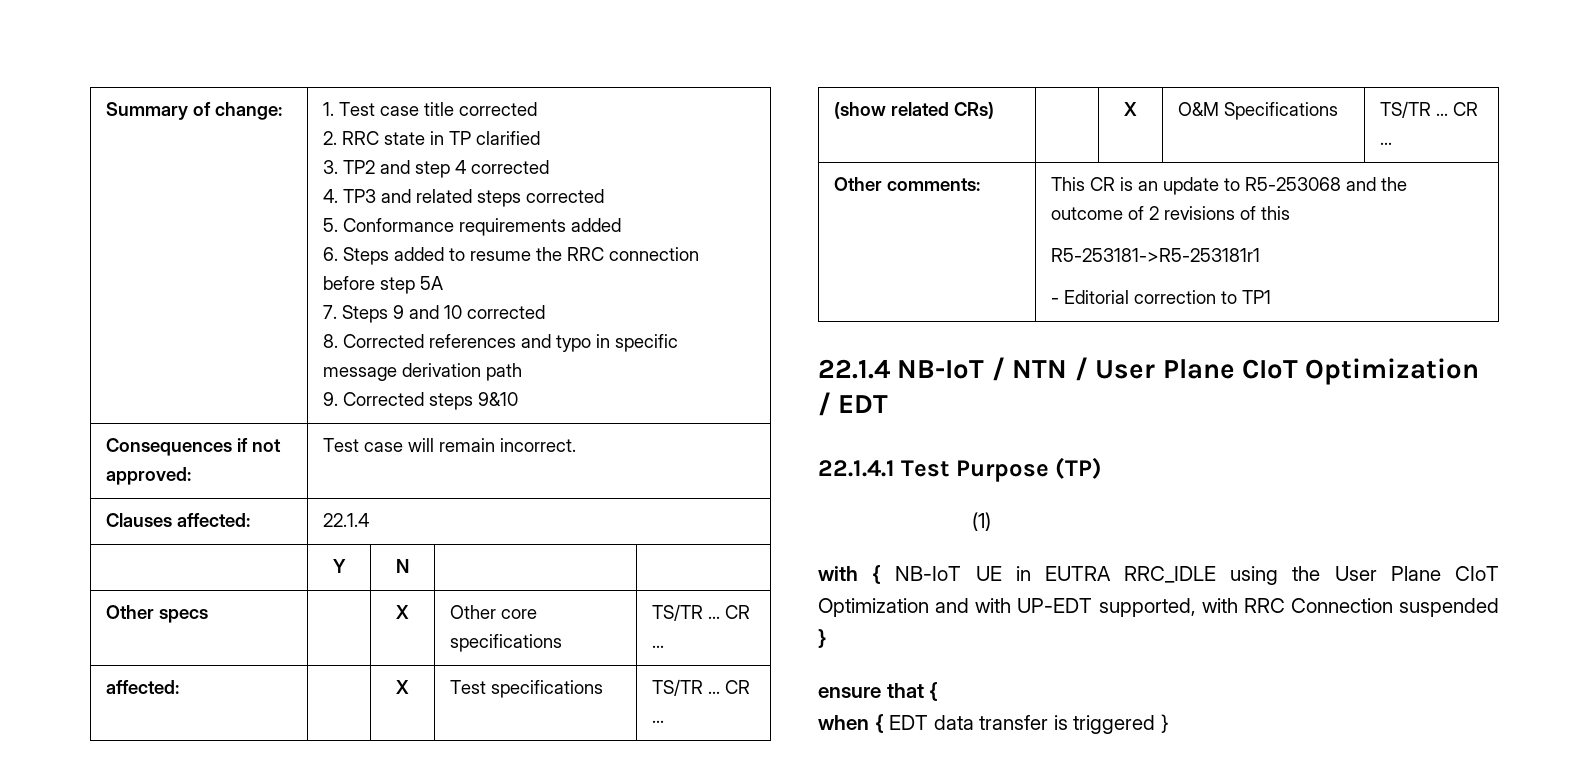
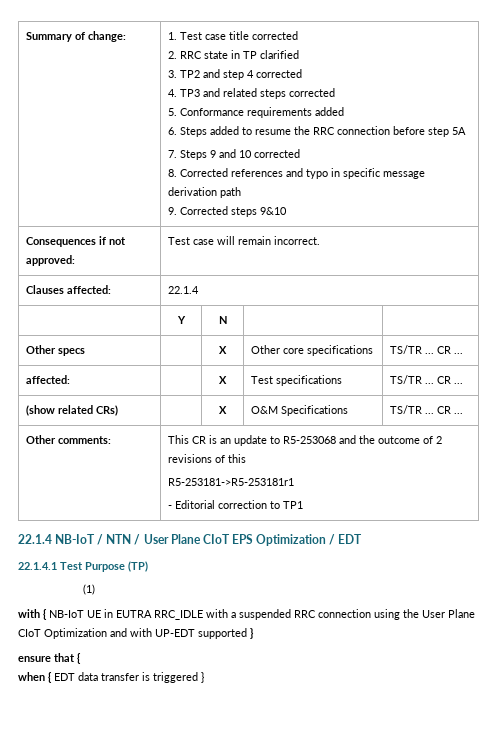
(1298, 369) none -> [231,534,253,544] EPS
(1217, 574) none -> [206,609,371,620] with a suspended RRC connection
[1098,598,1499,617] supported, with RRC Connection suspended -> [198,628,247,639] supported

